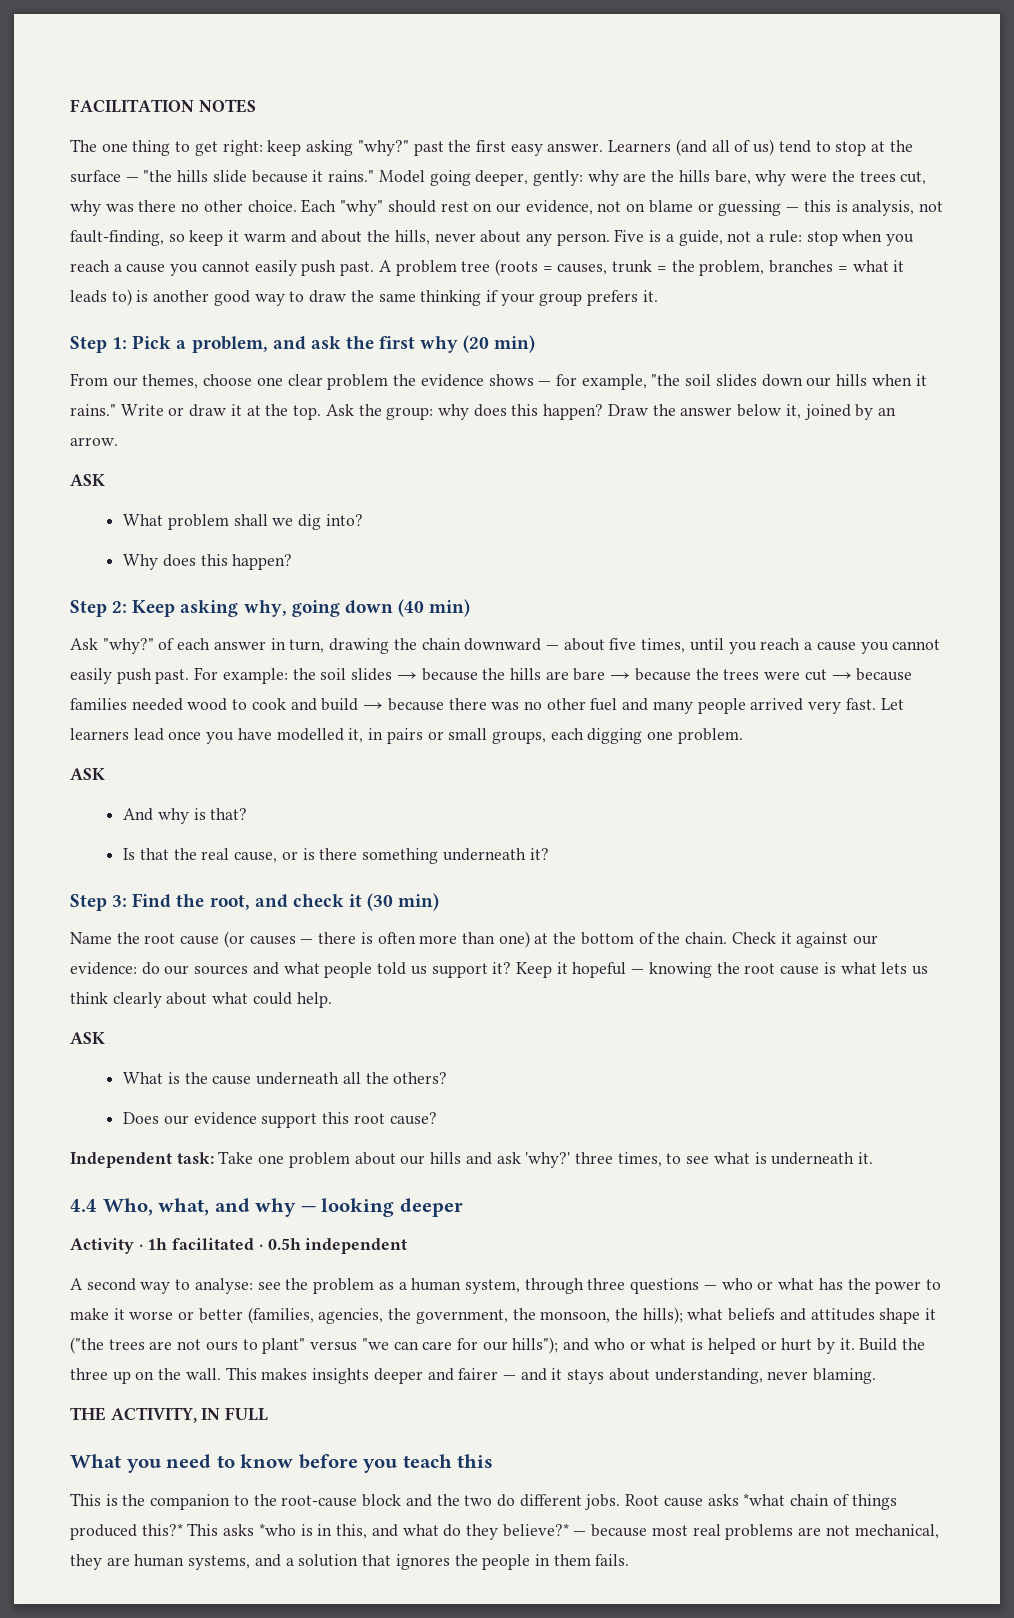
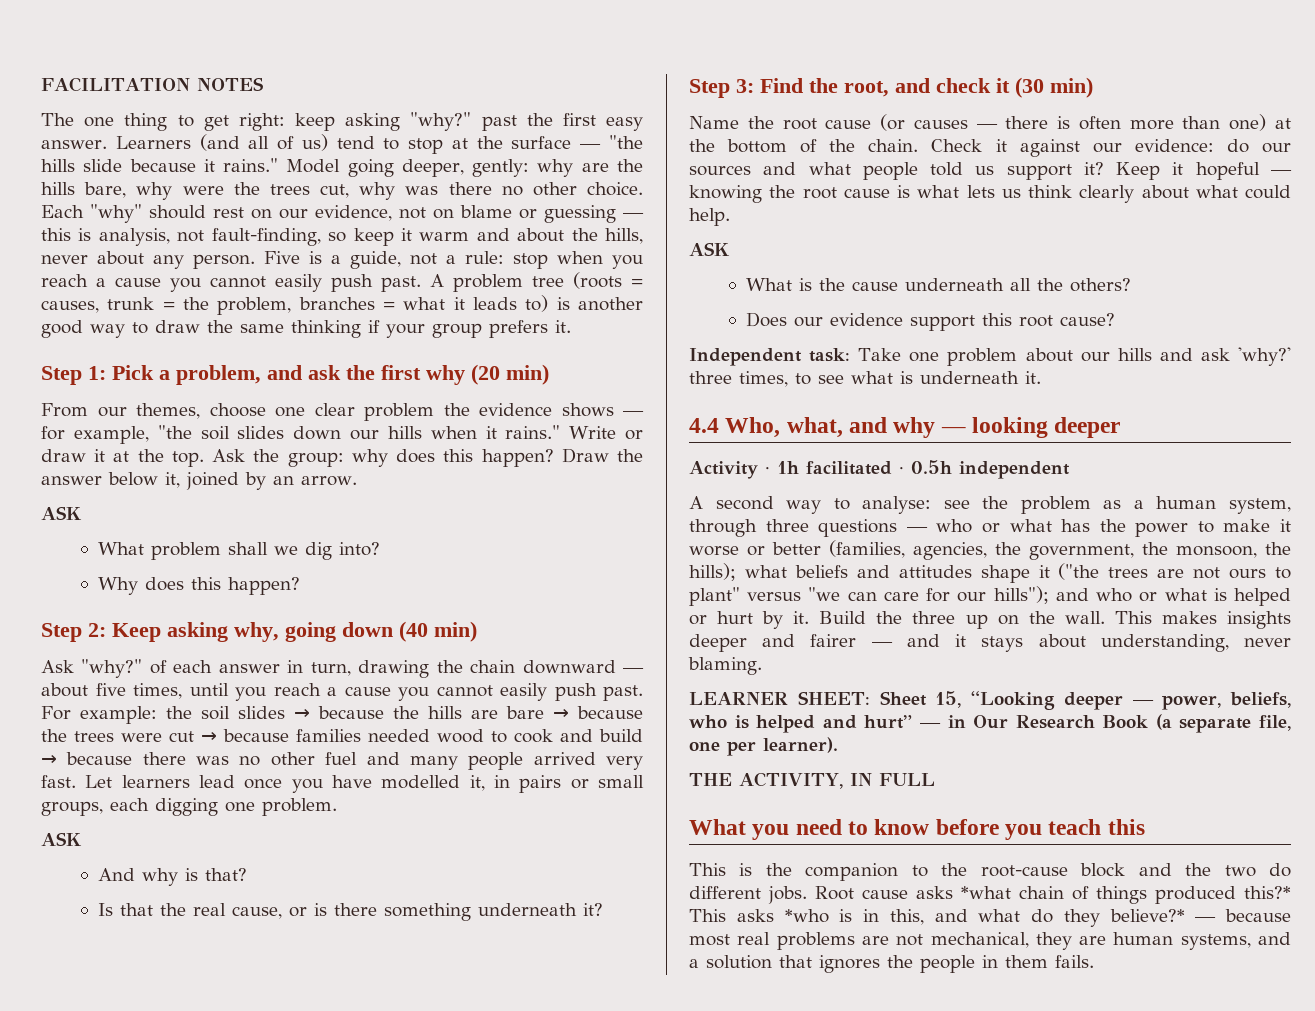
(877, 1376) none -> [689,691,1291,710] [689,714,1291,733] [689,737,838,756] // LEARNER SHEET: Sheet 15, “Looking deeper — power, beliefs, who is helped and hurt” — in Our Research Book (a separate file, one per learner).

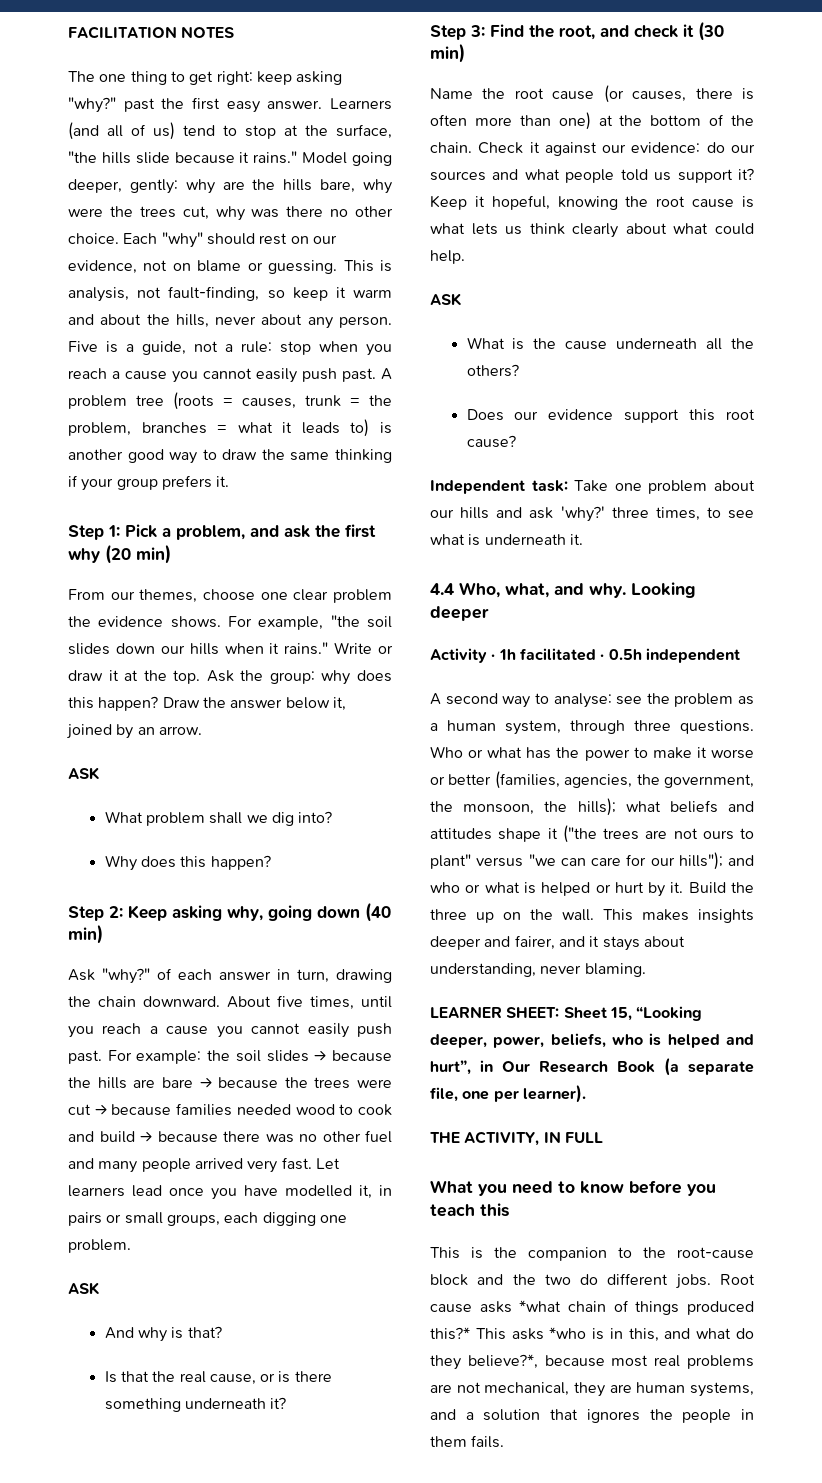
[511,136,602,149] surface — -> [336,124,392,139] surface,
[544,205,644,223] [41,228,71,241] guessing — this -> [268,260,374,274] guessing. This
[561,403,644,417] [41,426,65,440] shows — for -> [170,616,253,628] shows. For
[522,660,644,674] [41,683,88,697] downward — about -> [143,996,271,1008] downward. About
[913,119,998,129] causes — -> [632,91,687,102] causes,
[1195,162,1292,180] hopeful — -> [491,195,550,210] hopeful,
[893,417,1049,438] why — looking -> [589,582,696,598] why. Looking
[818,519,973,537] questions — who -> [680,720,754,734] [430,746,463,758] questions. Who
[810,634,893,647] fairer — -> [514,935,555,950] fairer,
[1063,692,1154,710] deeper — -> [430,1034,487,1048] deeper,
[864,715,941,729] hurt” — -> [430,1060,471,1075] hurt”,
[1109,909,1217,922] believe?* — -> [467,1354,538,1369] believe?*,

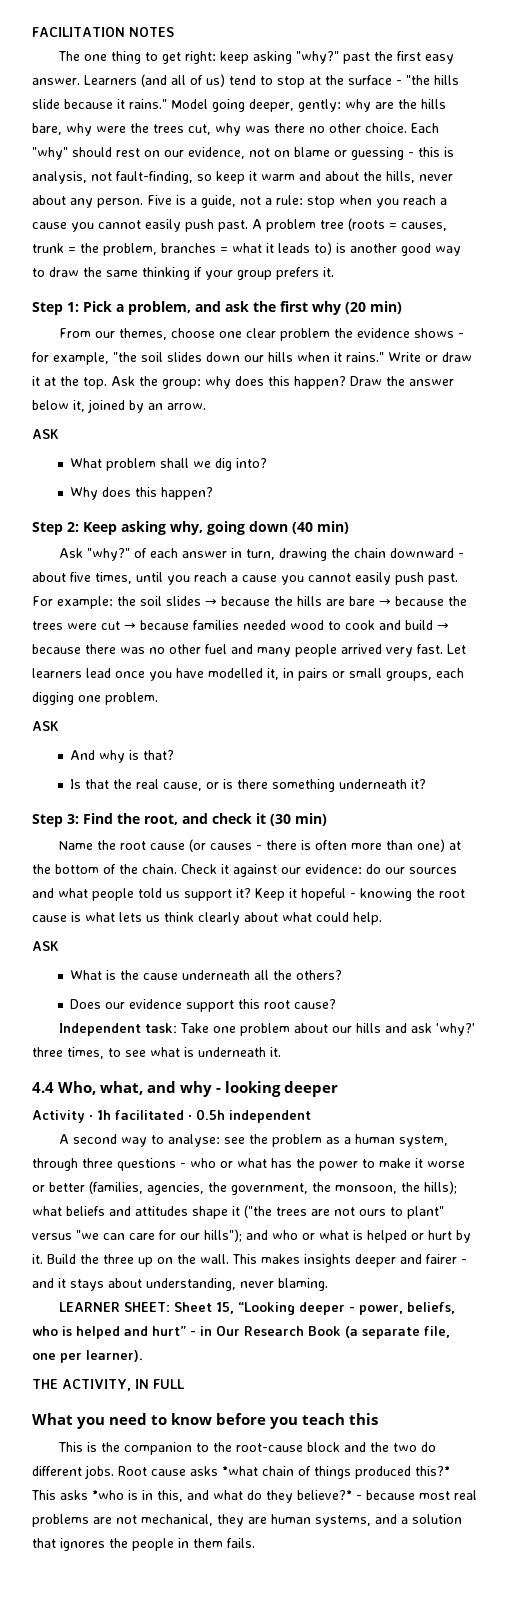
[336,124,392,139] surface, -> [348,75,402,85] surface -
[268,260,374,274] guessing. This -> [351,147,440,160] guessing - this
[170,616,253,628] shows. For -> [413,328,464,338] [32,352,49,362] shows - for
[143,996,271,1008] downward. About -> [389,548,464,558] [32,572,66,582] downward - about
[632,91,687,102] causes, -> [209,843,262,850] causes -
[491,195,550,210] hopeful, -> [301,888,356,901] hopeful -
[589,582,696,598] why. Looking -> [180,1081,282,1097] why - looking
[680,720,754,734] [430,746,463,758] questions. Who -> [117,1158,216,1171] questions - who
[514,935,555,950] fairer, -> [426,1254,467,1264] fairer -
[430,1034,487,1048] deeper, -> [298,1302,355,1315] deeper -
[430,1060,471,1075] hurt”, -> [152,1326,196,1336] hurt” -
[467,1354,538,1369] believe?*, -> [297,1490,362,1500] believe?* -

